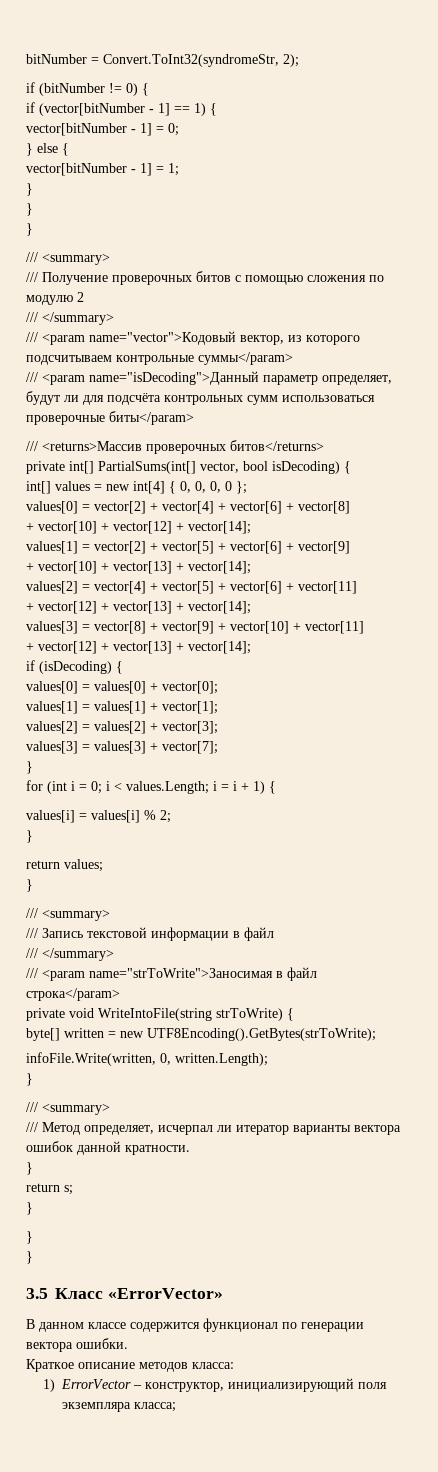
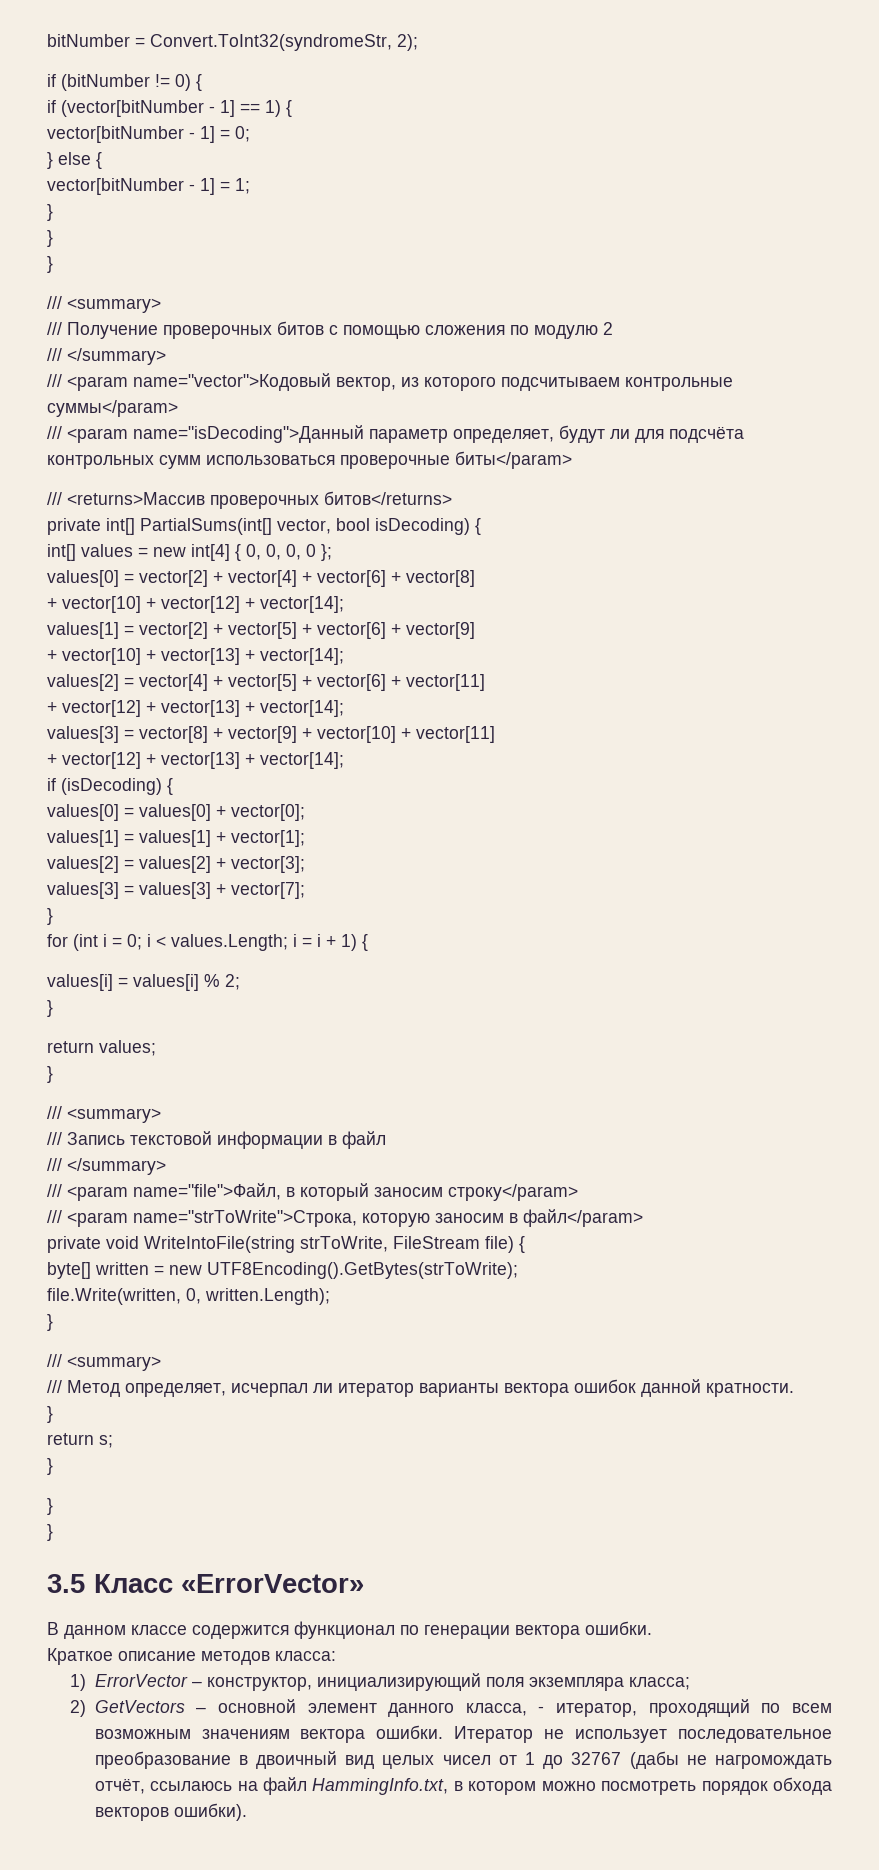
[89,967,317,981] [26,988,120,1001] name="strToWrite">Заносимая в файл строка</param> -> [133,1183,578,1201] [47,1209,643,1227] name="file">Файл, в который заносим строку</param> // /// <param name="strToWrite">Строка, которую заносим в файл</param>
[216,1008,283,1021] strToWrite) -> [300,1236,514,1253] strToWrite, FileStream file)
[26,1052,156,1066] infoFile.Write(written, -> [47,1288,181,1305] file.Write(written,
(177, 1407) none -> [69,1699,833,1717] [94,1725,832,1743] [94,1751,832,1769] [94,1777,832,1795] [94,1803,247,1821] // 2) GetVectors – основной элемент данного класса, - итератор, проходящий по всем возможным значениям вектора ошибки. Итератор не использует последовательное преобразование в двоичный вид целых чисел от 1 до 32767 (дабы не нагромождать отчёт, ссылаюсь на файл HammingInfo.txt, в котором можно посмотреть порядок обхода векторов ошибки).

